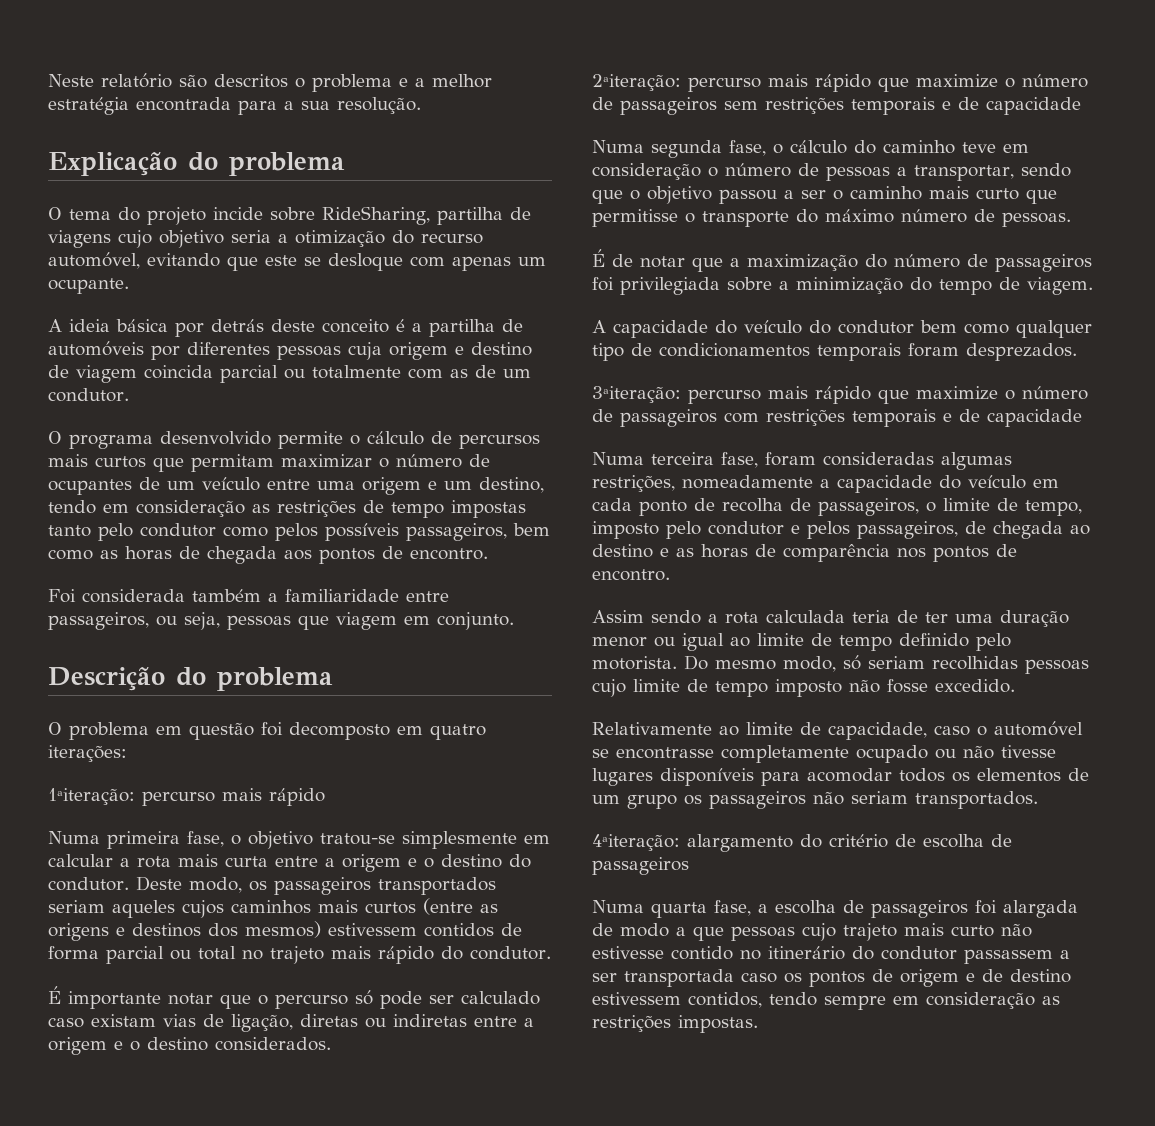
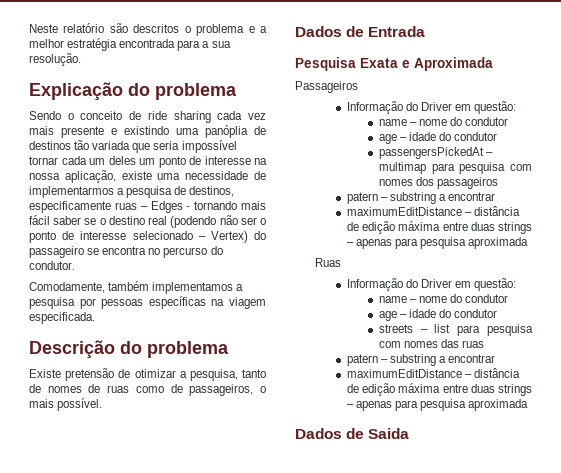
[48,206,531,225] [48,230,483,248] [48,252,546,271] [48,278,129,294] [48,319,523,337] [48,341,532,360] [48,365,531,383] [48,388,129,402] [48,431,540,449] [48,454,490,472] [48,477,544,495] [48,500,526,518] [48,523,550,541] [48,546,488,564] [48,589,449,603] [48,612,514,630] [48,667,333,691] [48,722,486,740] [48,745,127,762] [48,788,325,806] [48,831,550,849] [48,854,531,872] [48,876,496,895] [48,898,498,918] [48,921,522,941] [48,946,551,964] [48,986,540,1009] [48,1014,534,1032] [48,1037,331,1055] [592,74,1088,92] [592,97,1081,115] [592,140,1029,158] [592,163,1071,181] [592,186,1057,204] [592,209,1071,227] [592,249,1092,272] [592,277,1093,295] [592,320,1092,338] [592,343,1077,361] [592,386,1088,404] [592,409,1082,427] [592,452,1012,470] [592,475,1059,493] [592,498,1082,516] [592,521,1090,539] [592,544,1017,562] [592,569,670,581] [592,610,1069,627] [592,633,1011,651] [592,655,1089,674] [592,679,1015,697] [592,721,1083,740] [592,745,1056,763] [592,768,1089,786] [592,791,1038,809] [592,834,1012,852] [592,857,689,875] [592,900,1078,918] [592,923,1032,941] [592,946,1070,964] [592,969,1071,987] [592,992,1060,1010] [592,1015,758,1033] O tema do projeto incide sobre RideSharing, partilha de viagens cujo objetivo seria a otimização do recurso automóvel, evitando que este se desloque com apenas um ocupante. // A ideia básica por detrás deste conceito é a partilha de automóveis por diferentes pessoas cuja origem e destino de viagem coincida parcial ou totalmente com as de um condutor. // O programa desenvolvido permite o cálculo de percursos mais curtos que permitam maximizar o número de ocupantes de um veículo entre uma origem e um destino, tendo em consideração as restrições de tempo impostas tanto pelo condutor como pelos possíveis passageiros, bem como as horas de chegada aos pontos de encontro. // Foi considerada também a familiaridade entre passageiros, ou seja, pessoas que viagem em conjunto. // Descrição do problema // O problema em questão foi decomposto em quatro iterações: // 1ªiteração: percurso mais rápido // Numa primeira fase, o objetivo tratou-se simplesmente em calcular a rota mais curta entre a origem e o destino do condutor. Deste modo, os passageiros transportados seriam aqueles cujos caminhos mais curtos (entre as origens e destinos dos mesmos) estivessem contidos de forma parcial ou total no trajeto mais rápido do condutor. // É importante notar que o percurso só pode ser calculado caso existam vias de ligação, diretas ou indiretas entre a origem e o destino considerados. // 2ªiteração: percurso mais rápido que maximize o número de passageiros sem restrições temporais e de capacidade // Numa segunda fase, o cálculo do caminho teve em consideração o número de pessoas a transportar, sendo que o objetivo passou a ser o caminho mais curto que permitisse o transporte do máximo número de pessoas. // É de notar que a maximização do número de passageiros foi privilegiada sobre a minimização do tempo de viagem. // A capacidade do veículo do condutor bem como qualquer tipo de condicionamentos temporais foram desprezados. // 3ªiteração: percurso mais rápido que maximize o número de passageiros com restrições temporais e de capacidade // Numa terceira fase, foram consideradas algumas restrições, nomeadamente a capacidade do veículo em cada ponto de recolha de passageiros, o limite de tempo, imposto pelo condutor e pelos passageiros, de chegada ao destino e as horas de comparência nos pontos de encontro. // Assim sendo a rota calculada teria de ter uma duração menor ou igual ao limite de tempo definido pelo motorista. Do mesmo modo, só seriam recolhidas pessoas cujo limite de tempo imposto não fosse excedido. // Relativamente ao limite de capacidade, caso o automóvel se encontrasse completamente ocupado ou não tivesse lugares disponíveis para acomodar todos os elementos de um grupo os passageiros não seriam transportados. // 4ªiteração: alargamento do critério de escolha de passageiros // Numa quarta fase, a escolha de passageiros foi alargada de modo a que pessoas cujo trajeto mais curto não estivesse contido no itinerário do condutor passassem a ser transportada caso os pontos de origem e de destino estivessem contidos, tendo sempre em consideração as restrições impostas. -> [29,111,266,123] [29,125,266,138] [29,140,237,153] [29,156,267,168] [29,170,266,183] [29,186,235,198] [29,201,266,213] [29,215,266,228] [29,231,266,243] [29,246,223,258] [29,261,75,270] [29,281,244,294] [29,296,266,309] [29,312,95,324] [29,340,229,359] [29,368,266,381] [29,384,266,396] [29,398,103,411] [295,26,426,37] [295,57,493,71] [295,81,358,93] [346,101,517,114] [378,117,509,126] [378,132,498,144] [378,147,493,159] [378,162,532,174] [378,177,498,189] [346,192,496,204] [346,206,520,216] [346,221,532,234] [346,237,529,249] [314,258,341,267] [346,278,517,291] [378,294,509,303] [378,309,498,321] [378,324,533,336] [378,339,485,348] [346,354,496,366] [346,368,520,378] [346,383,532,396] [346,399,529,411] [295,428,410,439] Sendo o conceito de ride sharing cada vez mais presente e existindo uma panóplia de destinos tão variada que seria impossível tornar cada um deles um ponto de interesse na nossa aplicação, existe uma necessidade de implementarmos a pesquisa de destinos, especificamente ruas – Edges - tornando mais fácil saber se o destino real (podendo não ser o ponto de interesse selecionado – Vertex) do passageiro se encontra no percurso do condutor. // Comodamente, também implementamos a pesquisa por pessoas específicas na viagem especificada. // Descrição do problema // Existe pretensão de otimizar a pesquisa, tanto de nomes de ruas como de passageiros, o mais possível. // Dados de Entrada // Pesquisa Exata e Aproximada // Passageiros // Informação do Driver em questão: // name – nome do condutor // age – idade do condutor // passengersPickedAt – multimap para pesquisa com nomes dos passageiros // patern – substring a encontrar // maximumEditDistance – distância de edição máxima entre duas strings – apenas para pesquisa aproximada // Ruas // Informação do Driver em questão: // name – nome do condutor // age – idade do condutor // streets – list para pesquisa com nomes das ruas // patern – substring a encontrar // maximumEditDistance – distância de edição máxima entre duas strings – apenas para pesquisa aproximada // Dados de Saida

